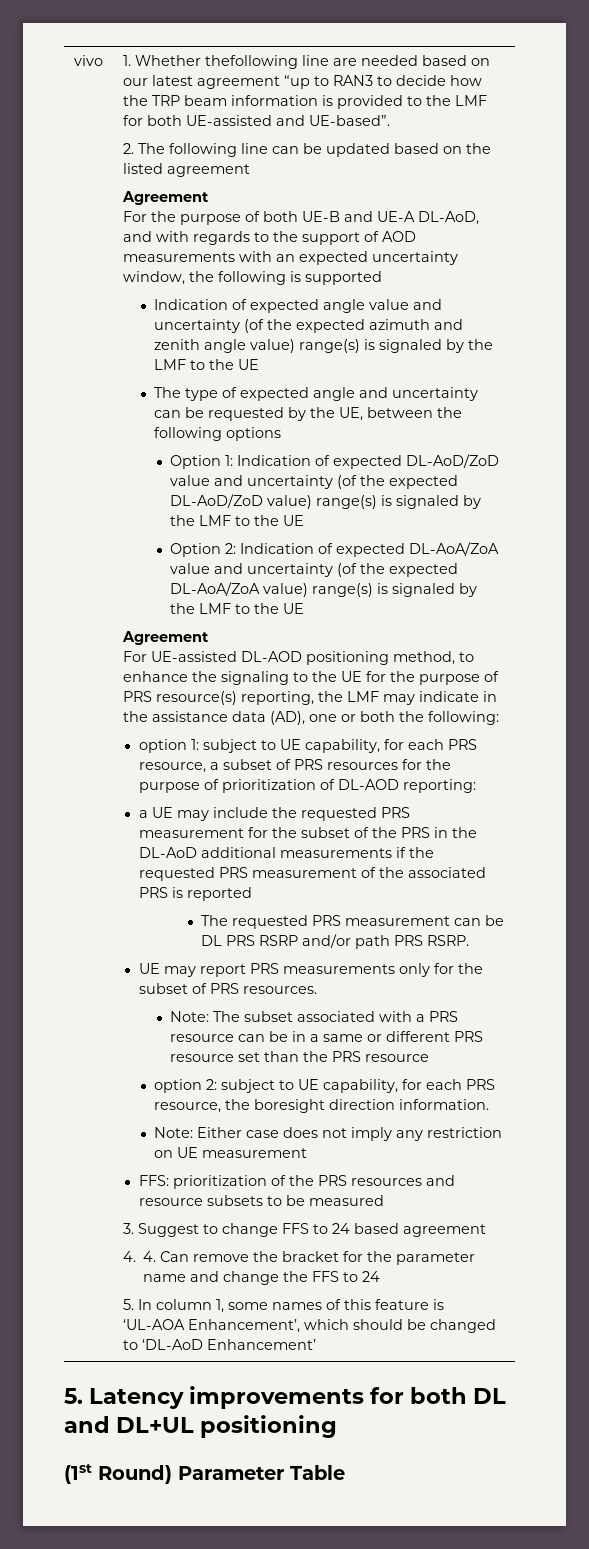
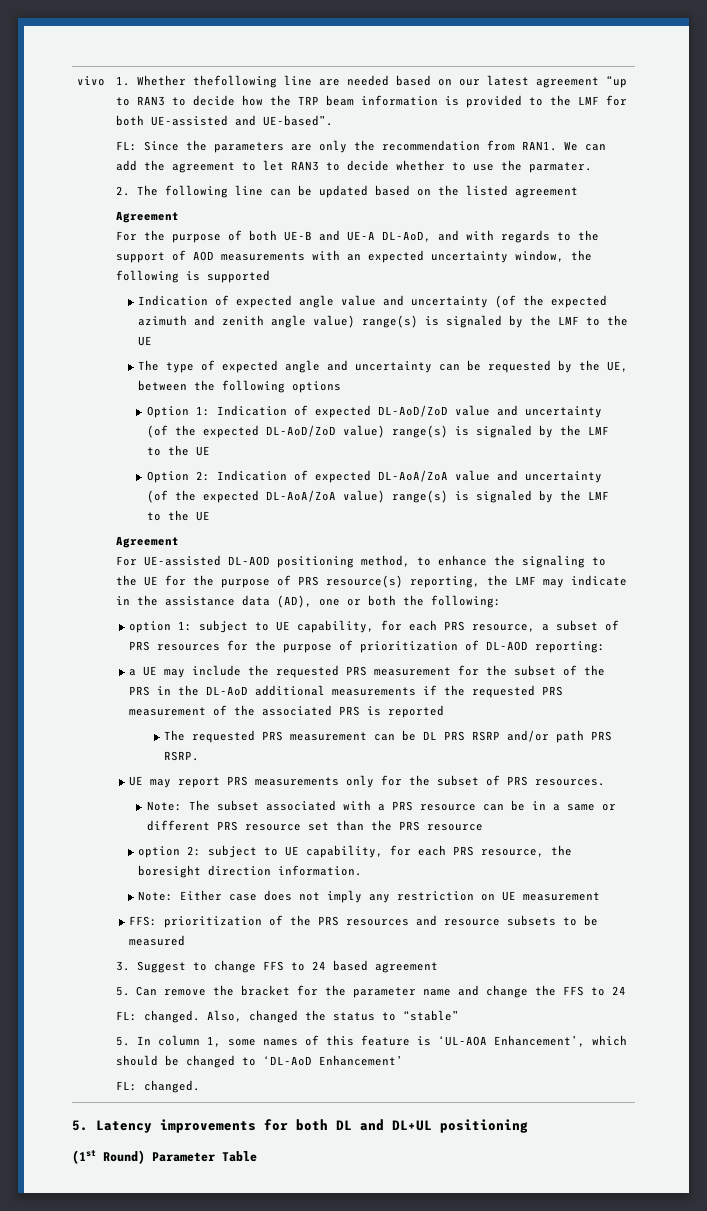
(390, 120) none -> [116,140,607,153] [116,160,593,173] // FL: Since the parameters are only the recommendation from RAN1. We can add the agreement to let RAN3 to decide whether to use the parmater.
[122,1251,156,1262] 4. 4. -> [116,986,131,996] 5.
(380, 1276) none -> [116,1010,460,1023] // FL: changed. Also, changed the status to “stable”
(316, 1344) none -> [116,1080,201,1093] // FL: changed.

